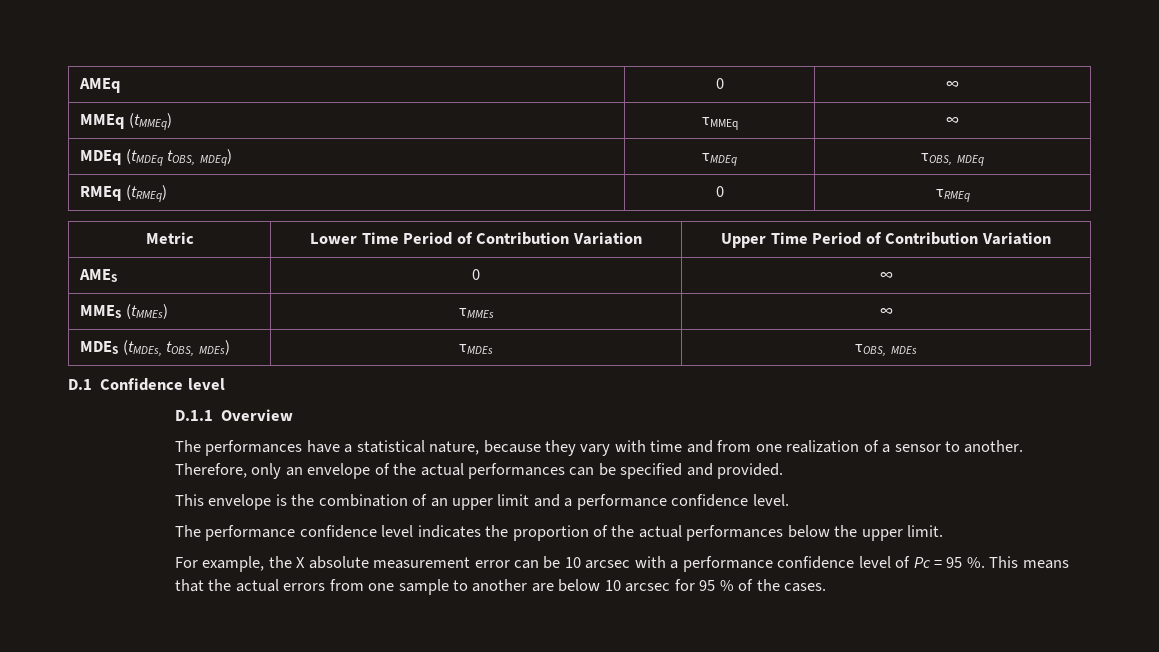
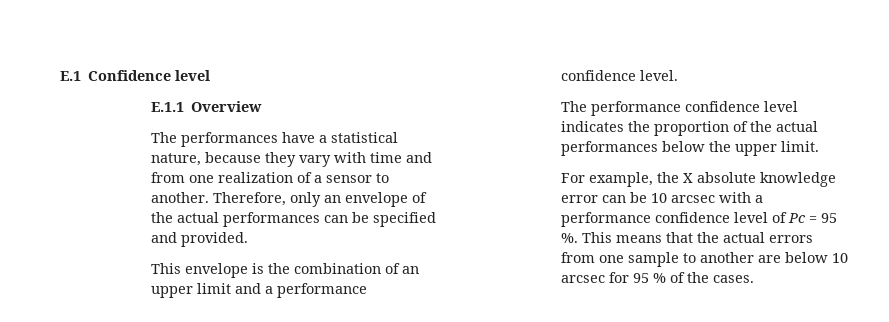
[79,78,121,93] [715,78,724,89] [946,80,959,89] [80,113,172,130] [701,117,738,130] [946,116,959,125] [80,149,232,166] [702,153,737,166] [921,153,984,166] [80,185,167,202] [715,186,724,197] [935,189,970,202] [145,232,194,244] [310,232,642,245] [721,232,1051,248] [79,269,118,282] [472,269,481,280] [879,271,893,280] [80,304,168,319] [458,308,494,318] [879,307,893,316] [80,340,230,356] [459,344,494,354] [855,344,917,356] [68,379,92,390] AMEq | 0 | ∞ // MMEq (tMMEq) | τMMEq | ∞ // MDEq (tMDEq tOBS, MDEq) | τMDEq | τOBS, MDEq // RMEq (tRMEq) | 0 | τRMEq // Metric | Lower Time Period of Contribution Variation | Upper Time Period of Contribution Variation // AMES | 0 | ∞ // MMES (tMMEs) | τMMEs | ∞ // MDES (tMDEs, tOBS, MDEs) | τMDEs | τOBS, MDEs // D.1 -> [60,71,81,81] E.1
[174,410,213,421] D.1.1 -> [150,102,184,112] E.1.1
[373,557,471,569] measurement -> [759,172,836,187] knowledge

